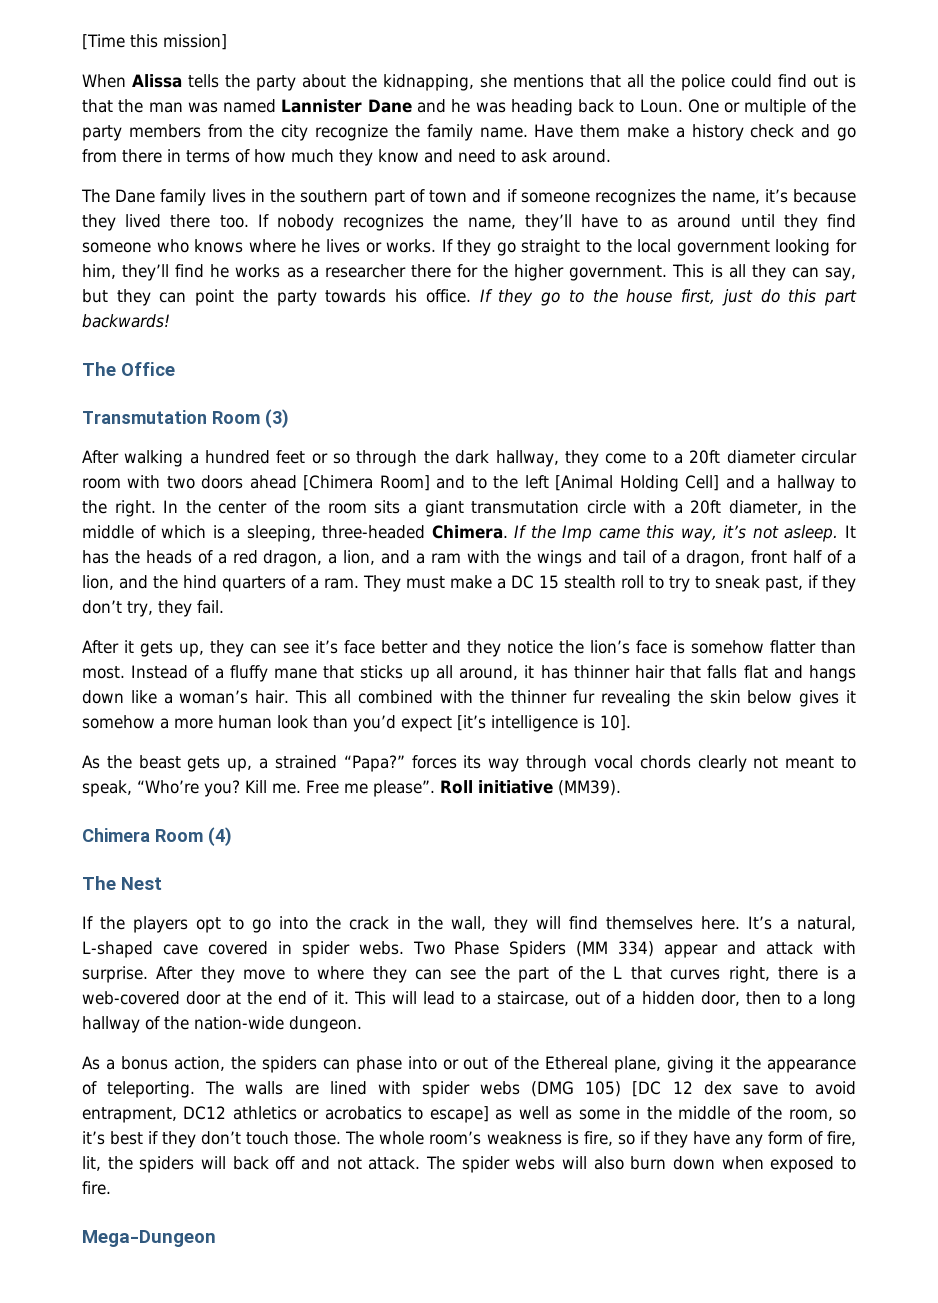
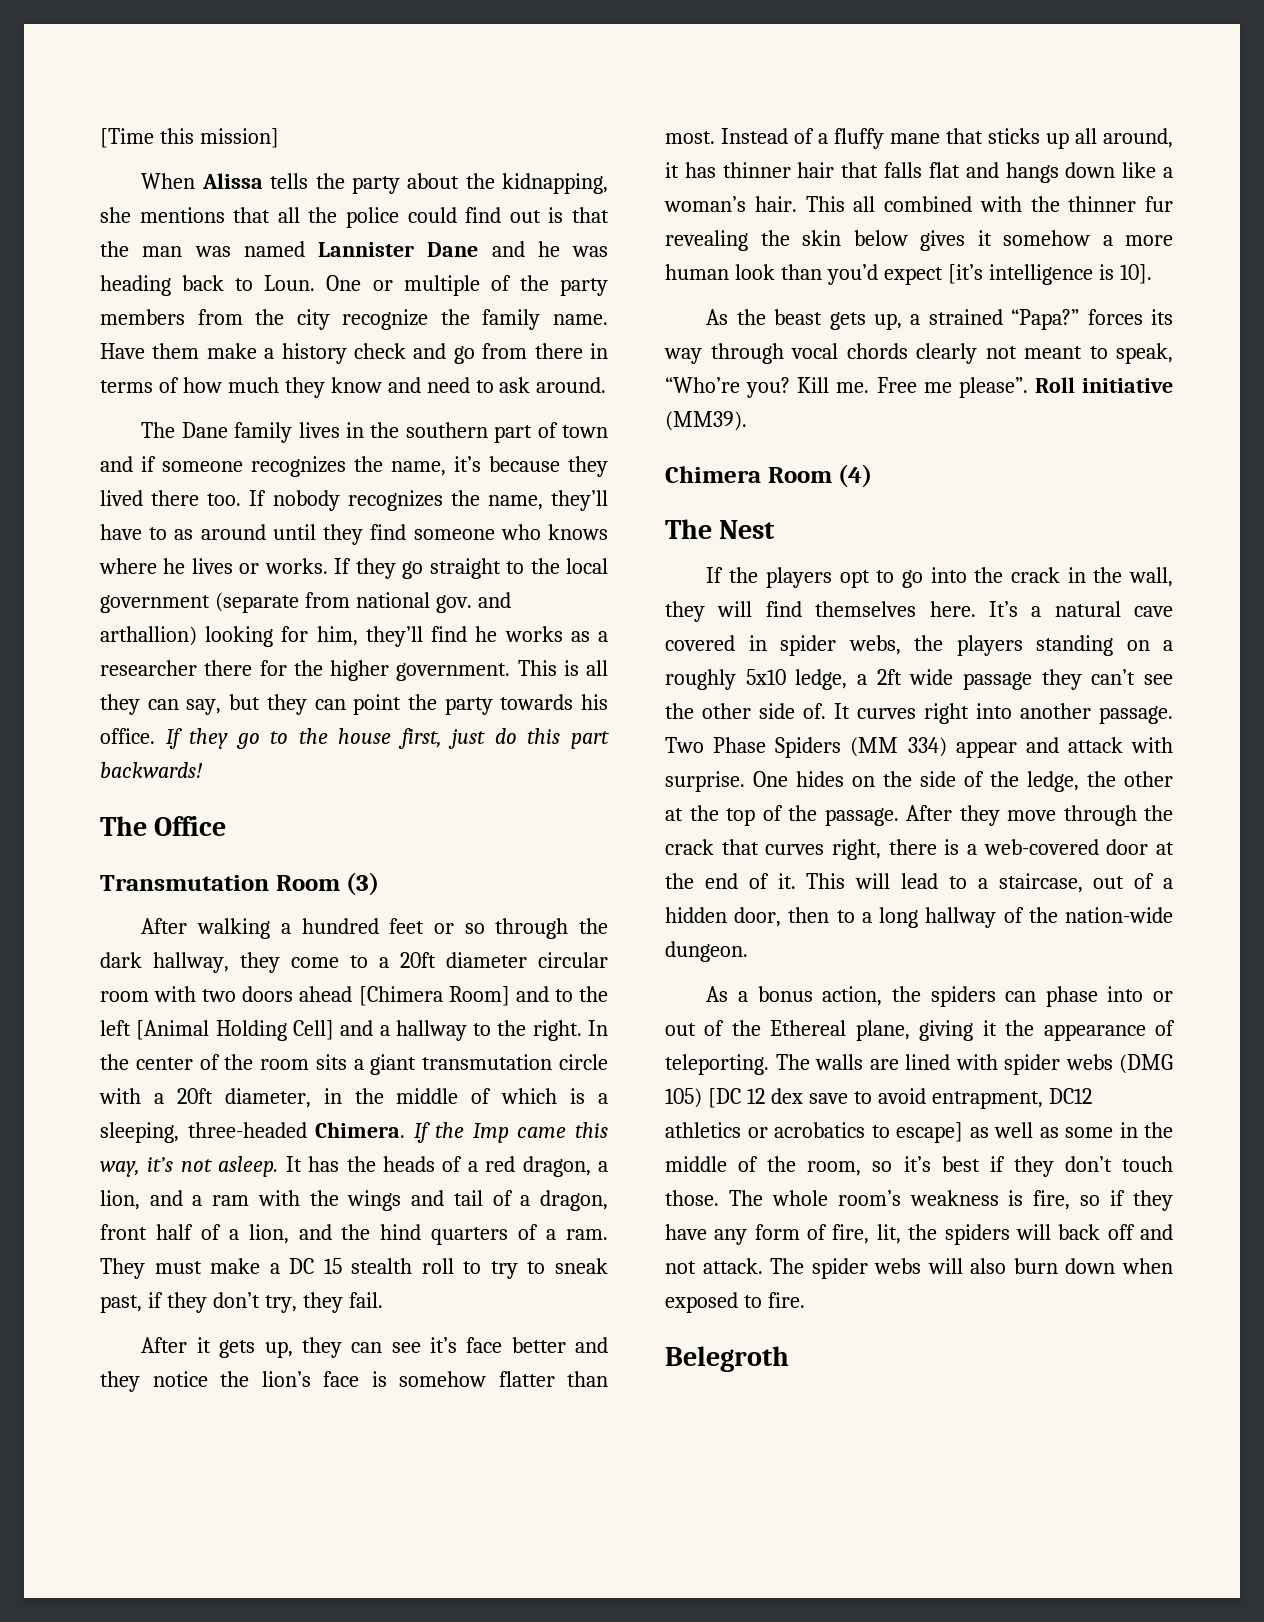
(770, 248) none -> [214,592,511,613] [100,626,197,646] (separate from national gov. and arthallion)
[797,916,857,931] [82,941,153,958] natural, L-shaped -> [1054,601,1121,617] natural
[358,941,404,955] webs. -> [848,635,1173,656] [665,669,1173,690] [665,703,1173,724] webs, the players standing on a roughly 5x10 ledge, a 2ft wide passage they can’t see the other side of. It curves right into another passage.
[156,966,623,983] After they move to where they can see the part of the L -> [753,771,1173,792] [665,805,1173,826] [665,839,714,855] One hides on the side of the ledge, the other at the top of the passage. After they move through the crack
[82,1230,216,1247] Mega-Dungeon -> [665,1346,789,1372] Belegroth

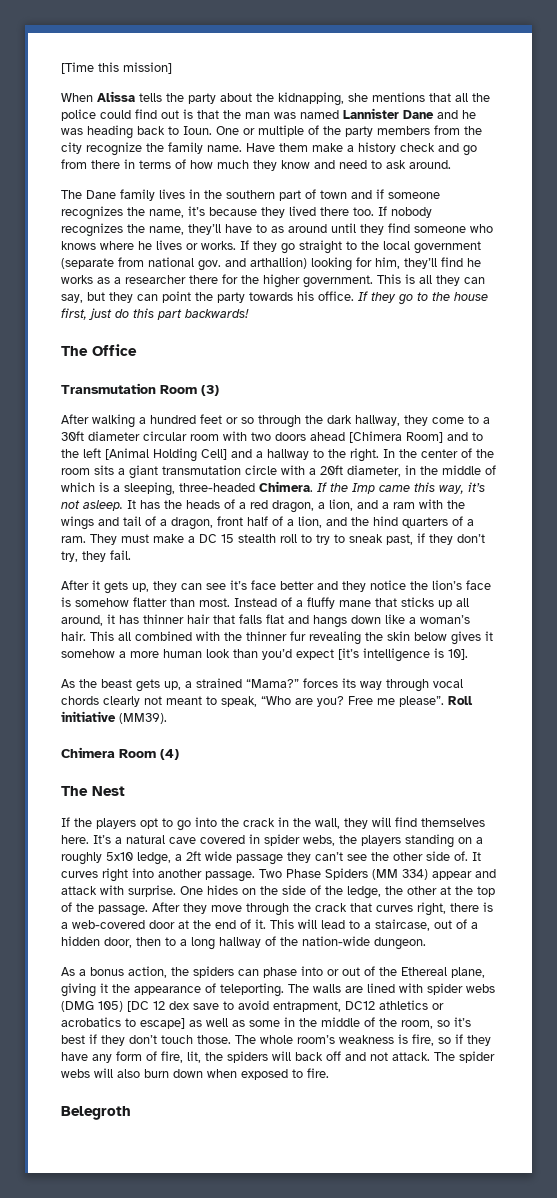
[264,275,316,291] Loun. -> [183,126,212,135] Ioun.
[400,952,436,968] 20ft -> [61,431,84,441] 30ft
[1011,309,1080,330] “Papa?” -> [246,679,299,688] “Mama?”
[665,377,870,398] “Who’re you? Kill me. -> [261,696,344,707] “Who are you?

